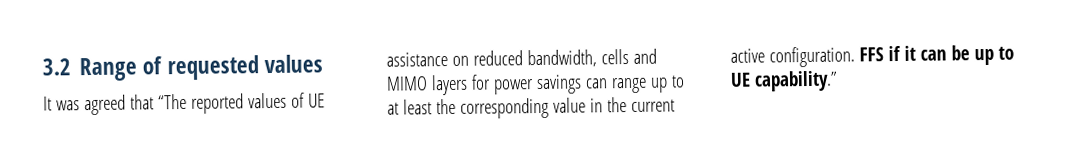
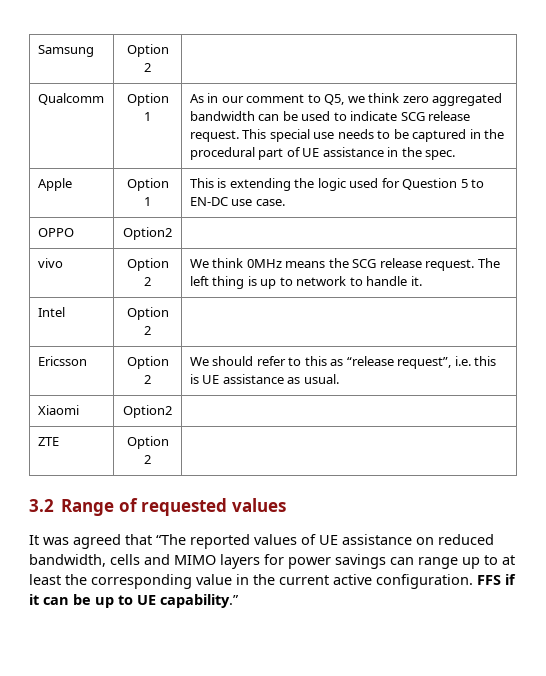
(42, 67) none -> [37,45,94,57] [126,44,169,57] [144,63,151,72] [37,93,104,105] [126,93,169,106] [144,112,151,121] [189,93,503,106] [189,111,471,121] [189,129,505,142] [189,147,456,160] [37,178,72,191] [126,178,169,191] [144,197,151,206] [189,178,485,191] [189,197,285,206] [37,228,74,237] [123,227,172,240] [37,258,63,268] [126,258,169,271] [144,277,151,286] [189,258,500,271] [189,276,422,289] [37,307,65,317] [126,307,169,320] [144,326,151,335] [37,356,87,366] [126,356,169,369] [144,375,151,384] [189,356,497,369] [189,374,339,384] [37,405,79,415] [123,405,172,418] [37,437,59,446] [126,436,169,449] [144,455,151,464] Samsung | Option 2 | // Qualcomm | Option 1 | As in our comment to Q5, we think zero aggregated bandwidth can be used to indicate SCG release request. This special use needs to be captured in the procedural part of UE assistance in the spec. // Apple | Option 1 | This is extending the logic used for Question 5 to EN-DC use case. // OPPO | Option2 | // vivo | Option 2 | We think 0MHz means the SCG release request. The left thing is up to network to handle it. // Intel | Option 2 | // Ericsson | Option 2 | We should refer to this as “release request”, i.e. this is UE assistance as usual. // Xiaomi | Option2 | // ZTE | Option 2 | //

